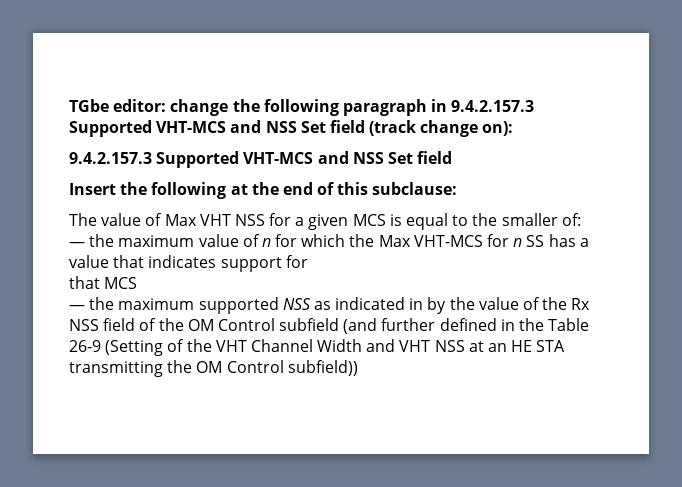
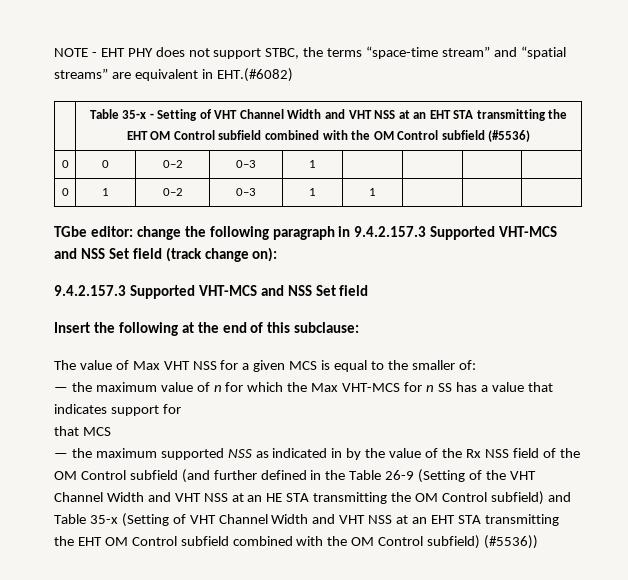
(69, 105) none -> [54,46,566,59] [54,68,293,82] [89,109,568,121] [126,130,531,142] [61,160,69,168] [102,160,109,168] [162,160,183,168] [236,160,256,168] [309,160,316,168] [61,188,69,196] [102,188,109,196] [162,188,183,196] [236,188,256,196] [309,188,316,196] [369,188,376,196] NOTE - EHT PHY does not support STBC, the terms “space-time stream” and “spatial streams” are equivalent in EHT.(#6082) // | Table 35-x - Setting of VHT Channel Width and VHT NSS at an EHT STA transmitting the EHT OM Control subfield combined with the OM Control subfield (#5536) // 0 | 0 | 0–2 | 0–3 | 1 | | | | // 0 | 1 | 0–2 | 0–3 | 1 | 1 | | | //
[287,360,358,376] subfield)) -> [490,491,571,505] [54,513,559,527] [54,535,539,549] subfield) and Table 35-x (Setting of VHT Channel Width and VHT NSS at an EHT STA transmitting the EHT OM Control subfield combined with the OM Control subfield) (#5536))

